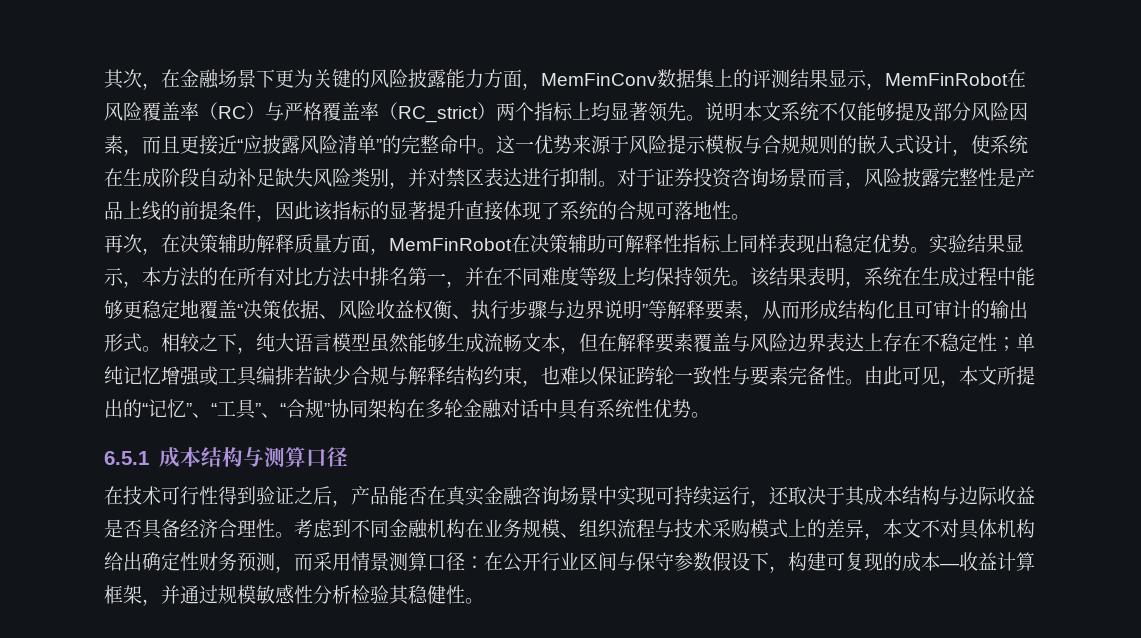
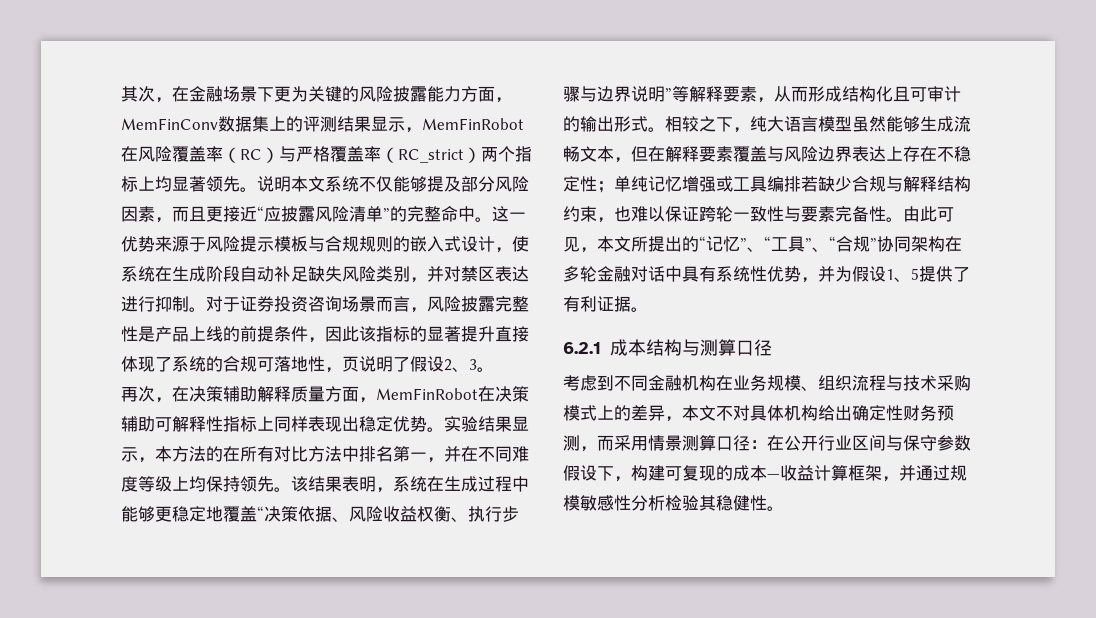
(731, 210) none -> [325,356,477,373] ，页说明了假设2、3
[691,412,710,418] [104,451,149,465] 。 // 6.5.1 -> [801,266,970,283] [563,296,648,312] [563,342,601,354] ，并为假设1、5提供了有利证据。 // 6.2.1
[104,486,1035,507] [104,519,294,539] 在技术可行性得到验证之后，产品能否在真实金融咨询场景中实现可持续运行，还取决于其成本结构与边际收益是否具备经济合理性。 -> (772, 347) none

